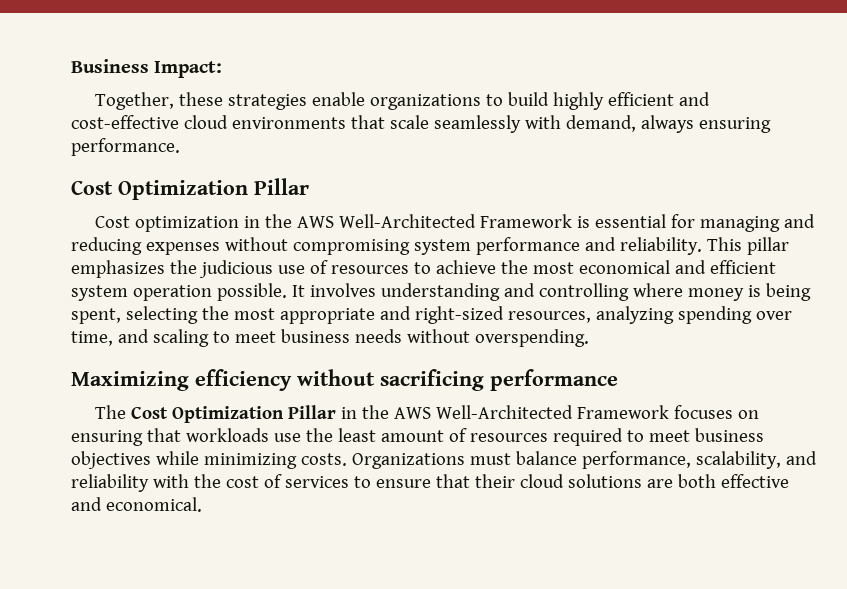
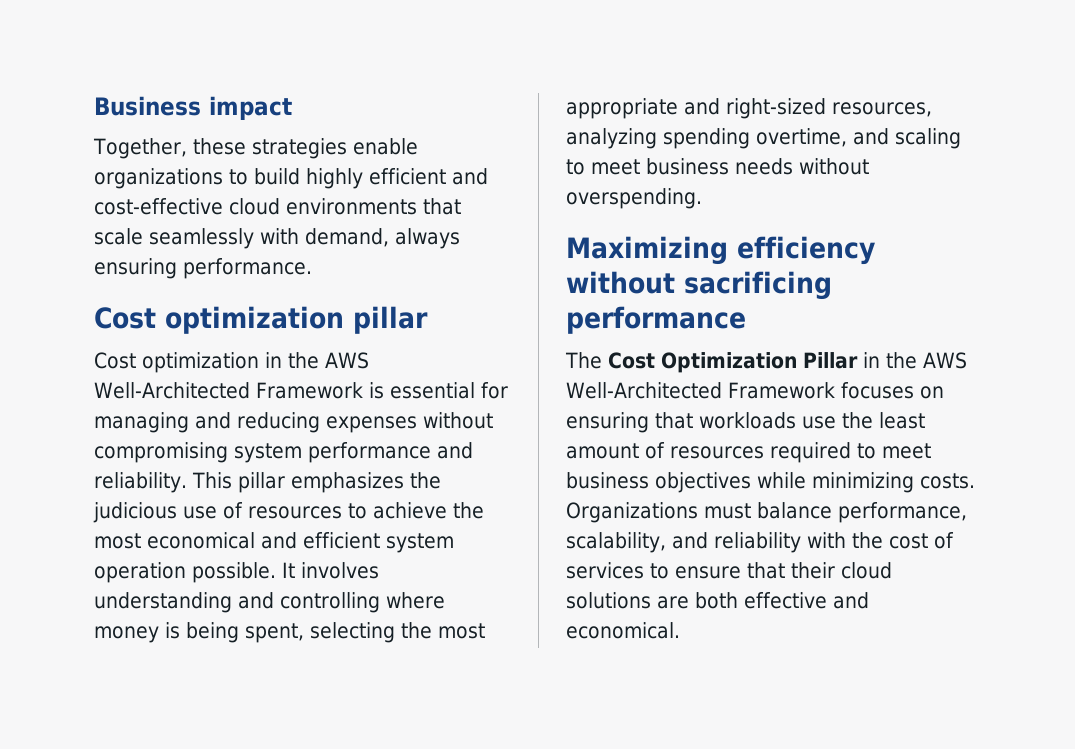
[154,61,223,78] Impact: -> [209,96,292,120] impact
[118,178,309,200] Optimization Pillar -> [165,306,428,334] optimization pillar
[755,311,792,320] [71,331,113,346] over time, -> [756,128,847,147] overtime,

